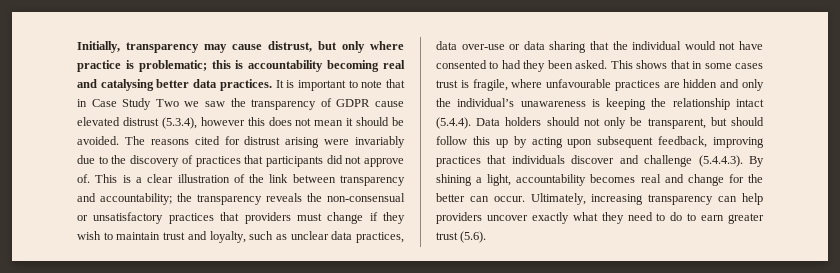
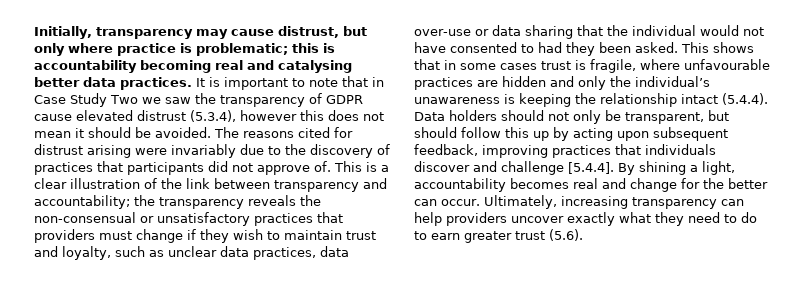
[698,155,743,167] (5.4.4.3). -> [568,162,614,174] [5.4.4].

